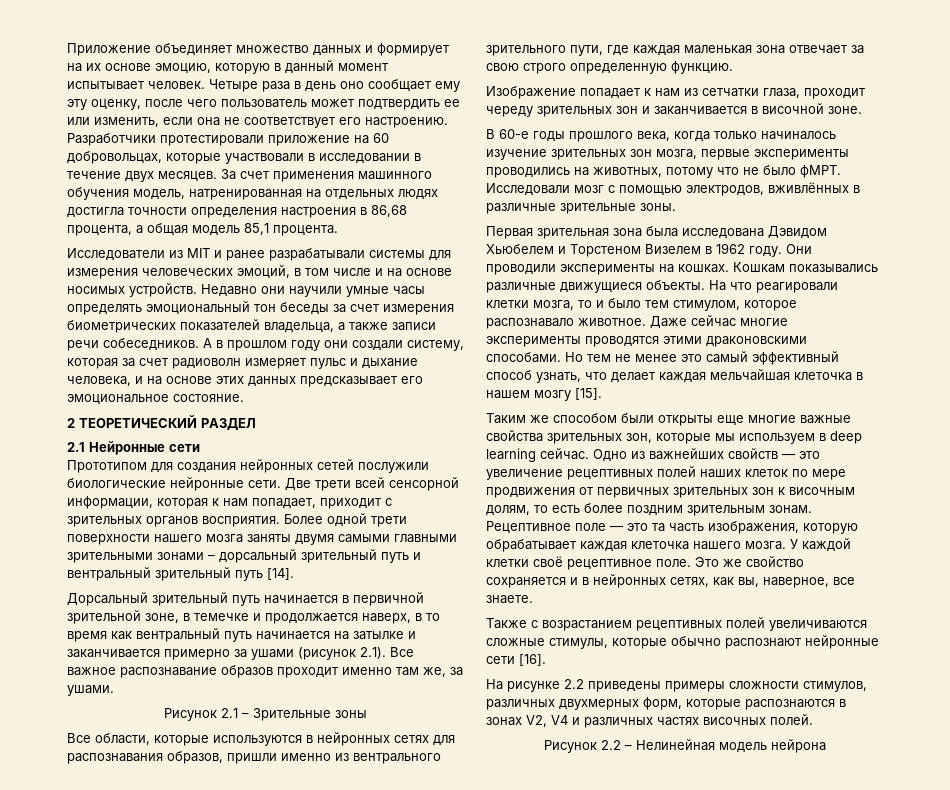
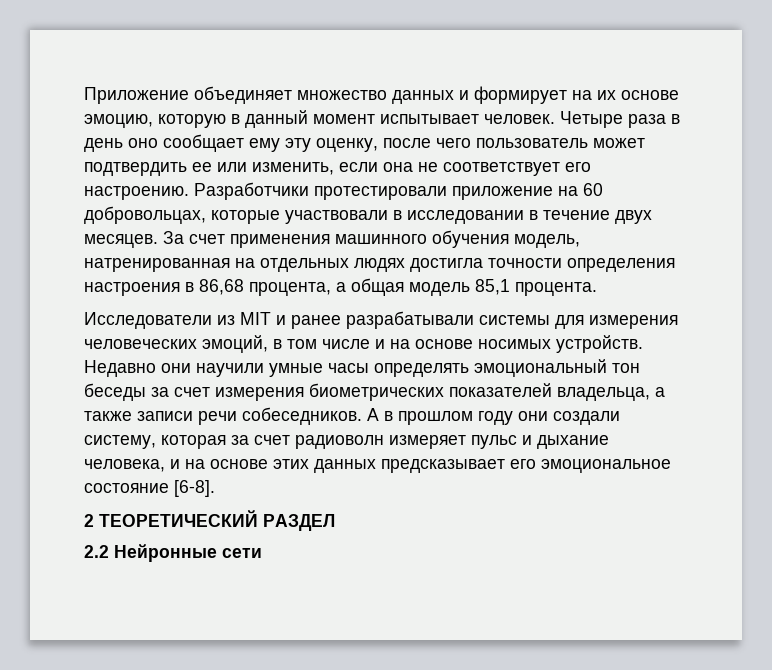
[173,394,244,402] состояние. -> [84,480,215,497] состояние [6-8].
[67,442,85,452] 2.1 -> [84,545,109,558] 2.2
[67,459,429,473] [67,477,459,491] [67,496,392,509] [67,513,407,527] [67,534,457,545] [67,549,421,563] [67,567,294,581] [67,592,424,606] [67,610,440,624] [67,628,416,642] [67,647,414,660] [67,665,463,678] [67,685,114,696] [164,708,367,721] [67,732,455,746] [67,751,441,764] [486,45,864,56] [486,61,733,74] [486,86,865,99] [486,103,862,117] [486,129,836,142] [486,149,849,160] [486,165,841,178] [486,182,860,196] [486,203,676,214] [486,226,827,239] [486,243,812,257] [486,262,878,275] [486,280,838,293] [486,298,797,311] [486,315,788,329] [486,336,807,347] [486,351,839,365] [486,369,863,383] [486,388,602,401] [486,413,851,426] [486,430,862,444] [486,448,820,462] [486,466,846,480] [486,487,855,498] [486,503,812,516] [486,521,858,534] [486,538,851,552] [486,556,804,570] [486,574,855,588] [486,595,533,604] [486,617,867,631] [486,635,879,649] [486,654,546,666] [486,679,867,692] [486,697,846,710] [486,714,813,728] [543,739,826,753] // Прототипом для создания нейронных сетей послужили биологические нейронные сети. Две трети всей сенсорной информации, которая к нам попадает, приходит с зрительных органов восприятия. Более одной трети поверхности нашего мозга заняты двумя самыми главными зрительными зонами – дорсальный зрительный путь и вентральный зрительный путь [14]. // Дорсальный зрительный путь начинается в первичной зрительной зоне, в темечке и продолжается наверх, в то время как вентральный путь начинается на затылке и заканчивается примерно за ушами (рисунок 2.1). Все важное распознавание образов проходит именно там же, за ушами. // Рисунок 2.1 – Зрительные зоны // Все области, которые используются в нейронных сетях для распознавания образов, пришли именно из вентрального зрительного пути, где каждая маленькая зона отвечает за свою строго определенную функцию. // Изображение попадает к нам из сетчатки глаза, проходит череду зрительных зон и заканчивается в височной зоне. // В 60-е годы прошлого века, когда только начиналось изучение зрительных зон мозга, первые эксперименты проводились на животных, потому что не было фМРТ. Исследовали мозг с помощью электродов, вживлённых в различные зрительные зоны. // Первая зрительная зона была исследована Дэвидом Хьюбелем и Торстеном Визелем в 1962 году. Они проводили эксперименты на кошках. Кошкам показывались различные движущиеся объекты. На что реагировали клетки мозга, то и было тем стимулом, которое распознавало животное. Даже сейчас многие эксперименты проводятся этими драконовскими способами. Но тем не менее это самый эффективный способ узнать, что делает каждая мельчайшая клеточка в нашем мозгу [15]. // Таким же способом были открыты еще многие важные свойства зрительных зон, которые мы используем в deep learning сейчас. Одно из важнейших свойств — это увеличение рецептивных полей наших клеток по мере продвижения от первичных зрительных зон к височным долям, то есть более поздним зрительным зонам. Рецептивное поле — это та часть изображения, которую обрабатывает каждая клеточка нашего мозга. У каждой клетки своё рецептивное поле. Это же свойство сохраняется и в нейронных сетях, как вы, наверное, все знаете. // Также с возрастанием рецептивных полей увеличиваются сложные стимулы, которые обычно распознают нейронные сети [16]. // На рисунке 2.2 приведены примеры сложности стимулов, различных двухмерных форм, которые распознаются в зонах V2, V4 и различных частях височных полей. // Рисунок 2.2 – Нелинейная модель нейрона -> (262, 553) none

